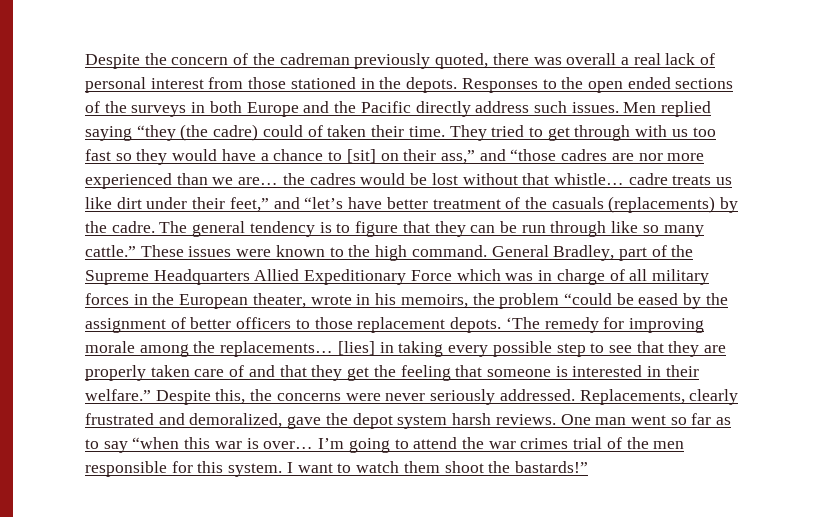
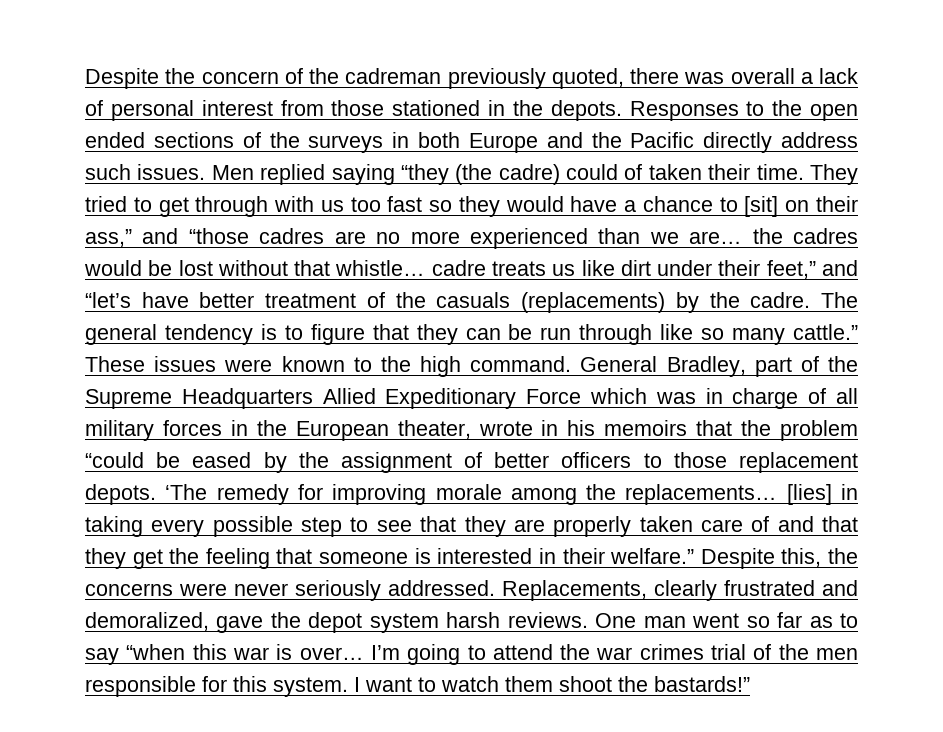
[633,53,661,65] real -> (813, 78) none
[638,153,663,161] nor -> [376,232,401,244] no
[400,294,468,308] memoirs, -> [604,420,733,436] memoirs that

